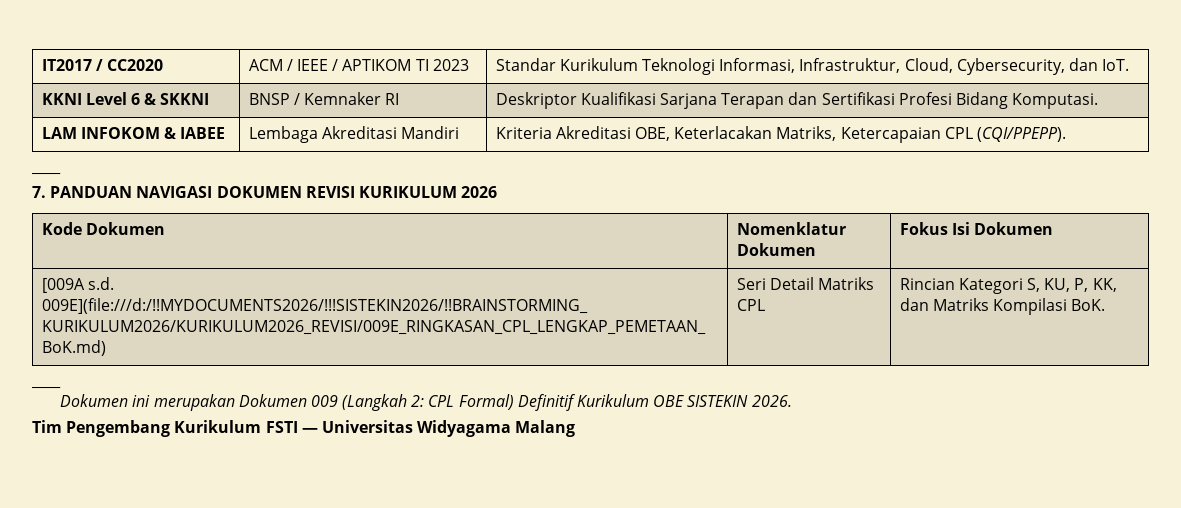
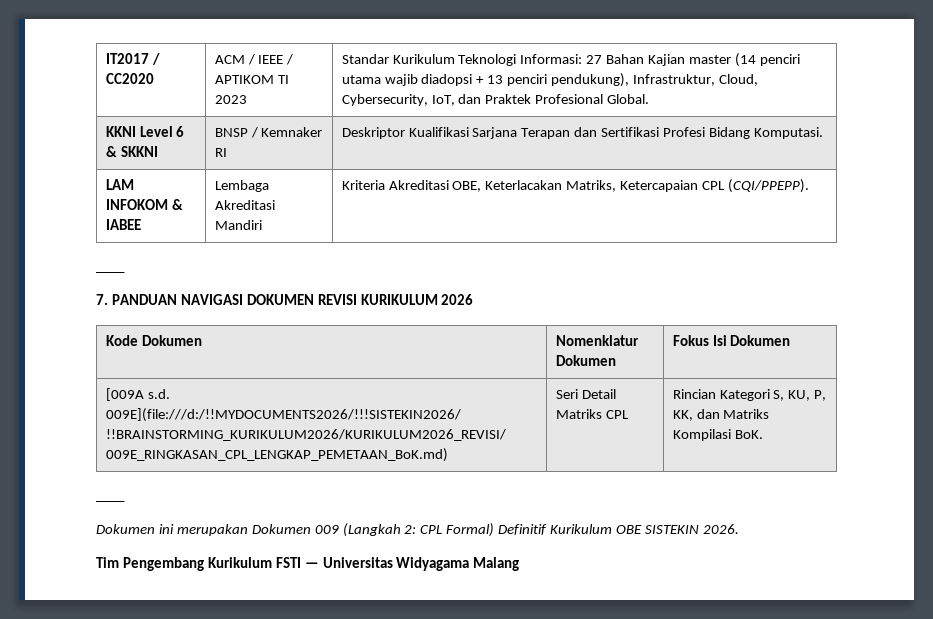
[719,58,1130,75] Informasi, Infrastruktur, Cloud, Cybersecurity, dan IoT. -> [520,53,800,67] [341,73,758,87] [341,94,650,106] Informasi: 27 Bahan Kajian master (14 penciri utama wajib diadopsi + 13 penciri pendukung), Infrastruktur, Cloud, Cybersecurity, IoT, dan Praktek Profesional Global.

